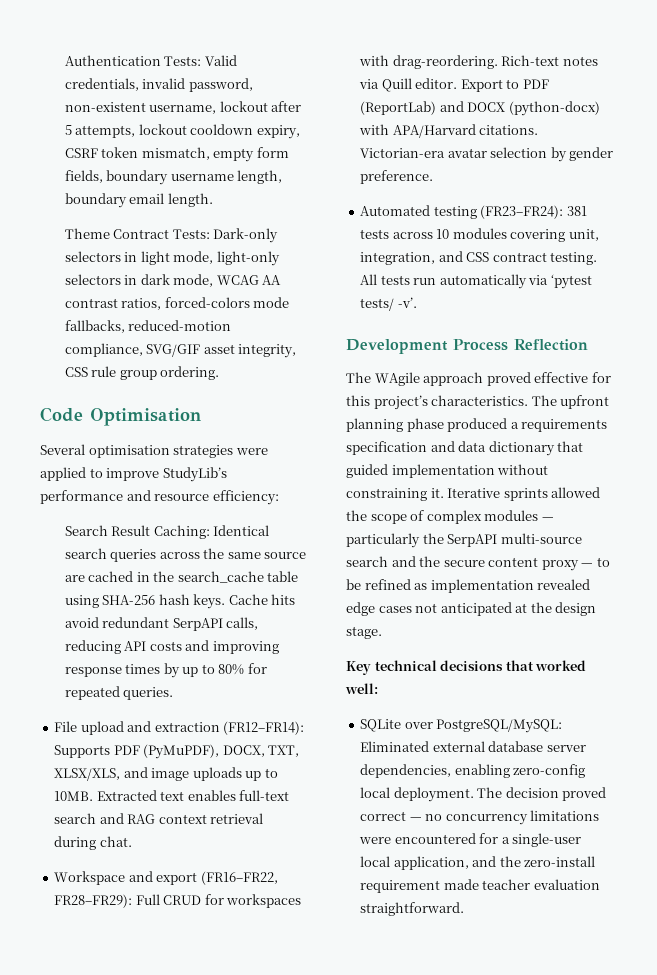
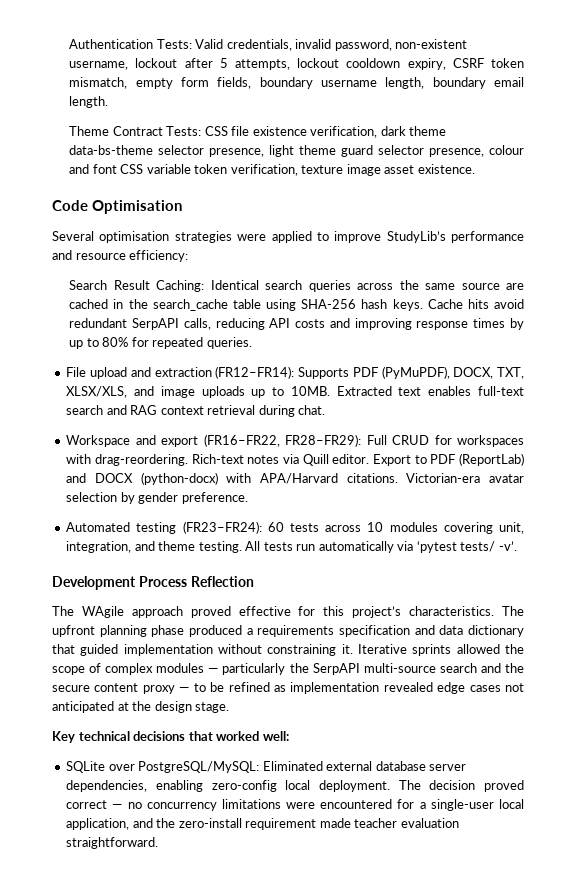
[213,228,279,243] [64,251,280,266] [64,274,282,287] [64,297,290,310] [64,320,232,333] [64,343,297,358] [64,366,220,380] Dark-only selectors in light mode, light-only selectors in dark mode, WCAG AA contrast ratios, forced-colors mode fallbacks, reduced-motion compliance, SVG/GIF asset integrity, CSS rule group ordering. -> [204,126,447,138] [69,145,524,157] [69,164,475,176] CSS file existence verification, dark theme data-bs-theme selector presence, light theme guard selector presence, colour and font CSS variable token verification, texture image asset existence.
[566,206,587,216] 381 -> [267,522,284,532] 60
[466,252,547,262] CSS contract -> [158,541,196,551] theme

